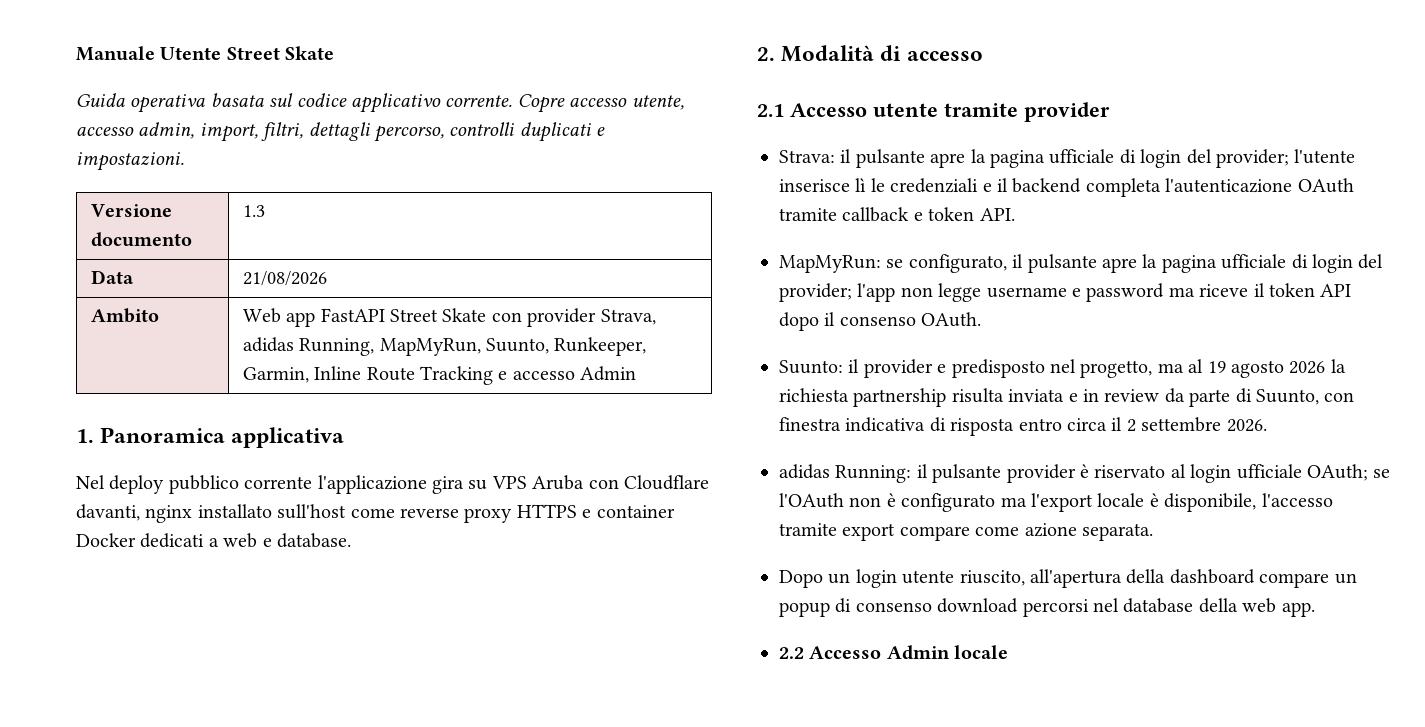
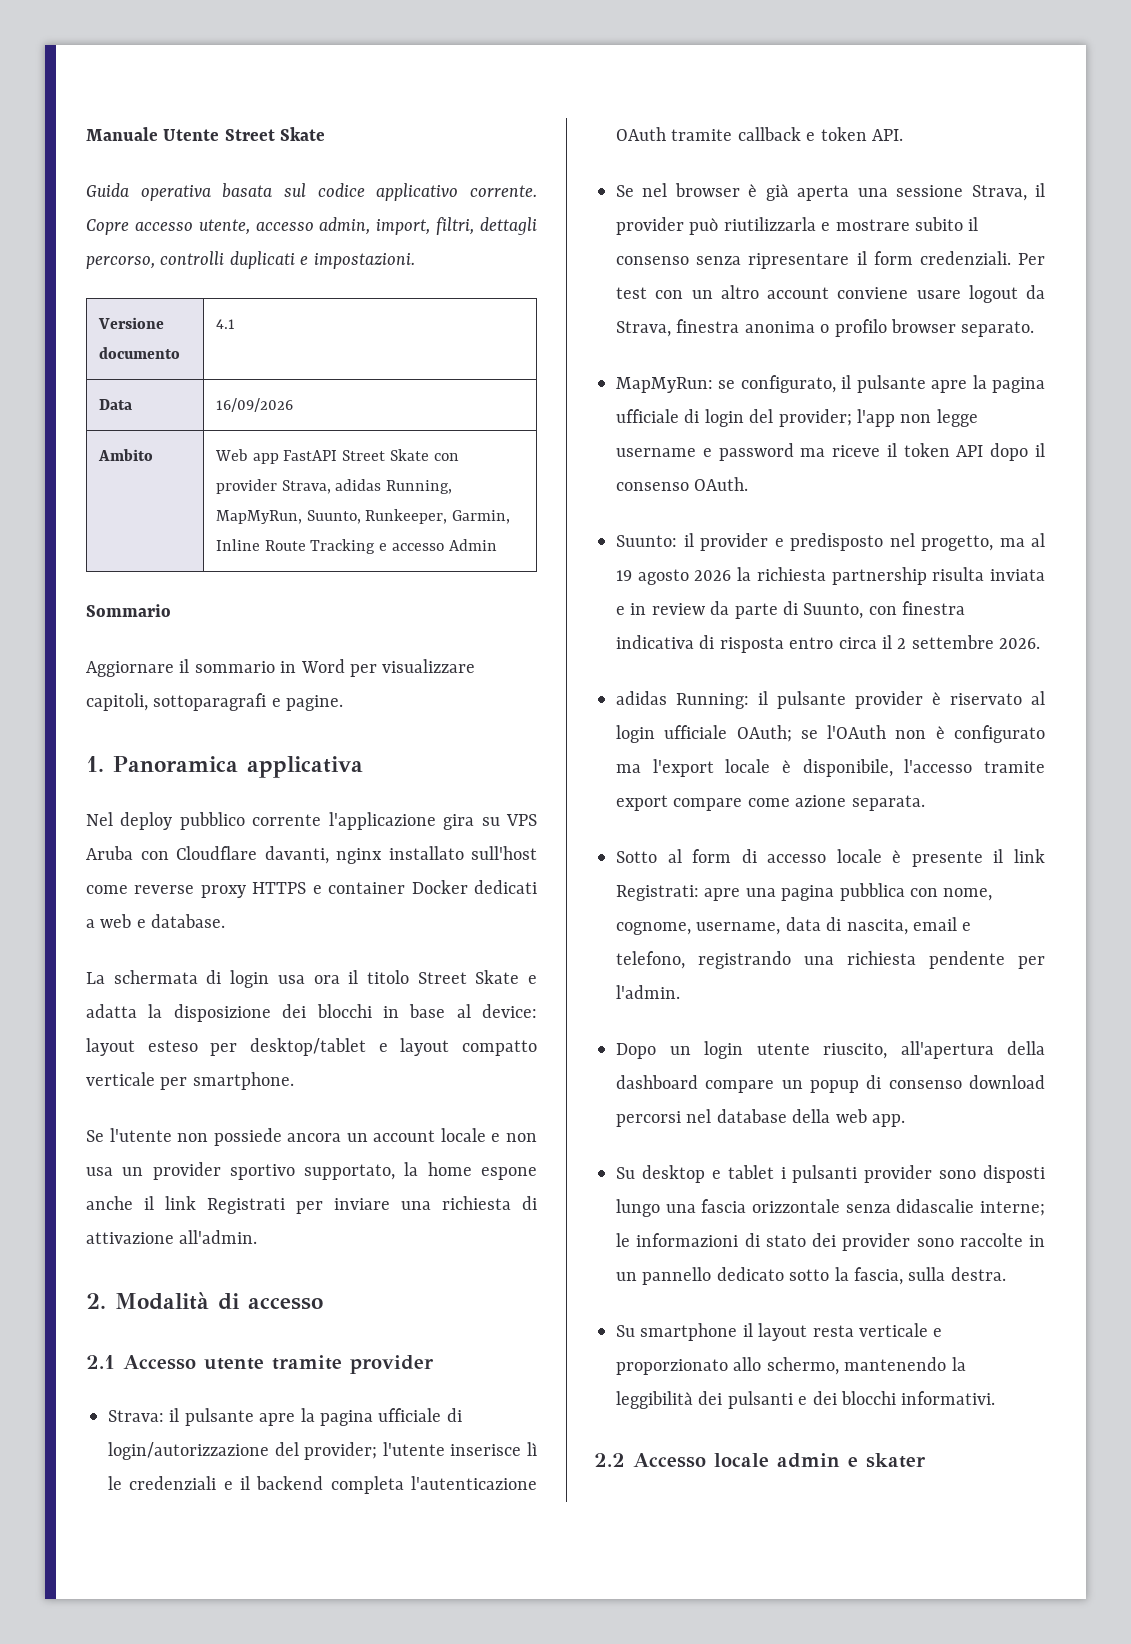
[242,205,265,217] 1.3 -> [215,319,235,329] 4.1
[242,271,327,286] 21/08/2026 -> [215,398,293,412] 16/09/2026
(637, 373) none -> [86,604,171,617] [86,659,476,677] [86,693,344,711] // Sommario // Aggiornare il sommario in Word per visualizzare capitoli, sottoparagrafi e pagine.
(351, 540) none -> [86,970,537,988] [86,1004,537,1022] [86,1038,537,1056] [86,1072,294,1090] [86,1128,537,1146] [86,1162,537,1180] [86,1196,537,1214] [86,1230,258,1244] // La schermata di login usa ora il titolo Street Skate e adatta la disposizione dei blocchi in base al device: layout esteso per desktop/tablet e layout compatto verticale per smartphone. // Se l'utente non possiede ancora un account locale e non usa un provider sportivo supportato, la home espone anche il link Registrati per inviare una richiesta di attivazione all'admin.
[1140,149,1182,168] login -> [108,1442,269,1460] login/autorizzazione
(1015, 214) none -> [616,183,1045,201] [616,217,979,235] [616,251,1045,269] [616,285,1045,303] [616,319,1035,337] // Se nel browser è già aperta una sessione Strava, il provider può riutilizzarla e mostrare subito il consenso senza ripresentare il form credenziali. Per test con un altro account conviene usare logout da Strava, finestra anonima o profilo browser separato.
(1153, 532) none -> [616,849,1045,867] [616,883,993,901] [616,917,972,935] [616,951,1045,969] [616,985,680,999] // Sotto al form di accesso locale è presente il link Registrati: apre una pagina pubblica con nome, cognome, username, data di nascita, email e telefono, registrando una richiesta pendente per l'admin.
[779,645,1009,660] 2.2 Accesso Admin locale -> [616,1165,1045,1183] [616,1199,1045,1217] [616,1233,1045,1251] [616,1267,1006,1285] [616,1323,943,1341] [616,1357,966,1375] [616,1391,996,1409] [594,1453,926,1468] Su desktop e tablet i pulsanti provider sono disposti lungo una fascia orizzontale senza didascalie interne; le informazioni di stato dei provider sono raccolte in un pannello dedicato sotto la fascia, sulla destra. // Su smartphone il layout resta verticale e proporzionato allo schermo, mantenendo la leggibilità dei pulsanti e dei blocchi informativi. // 2.2 Accesso locale admin e skater

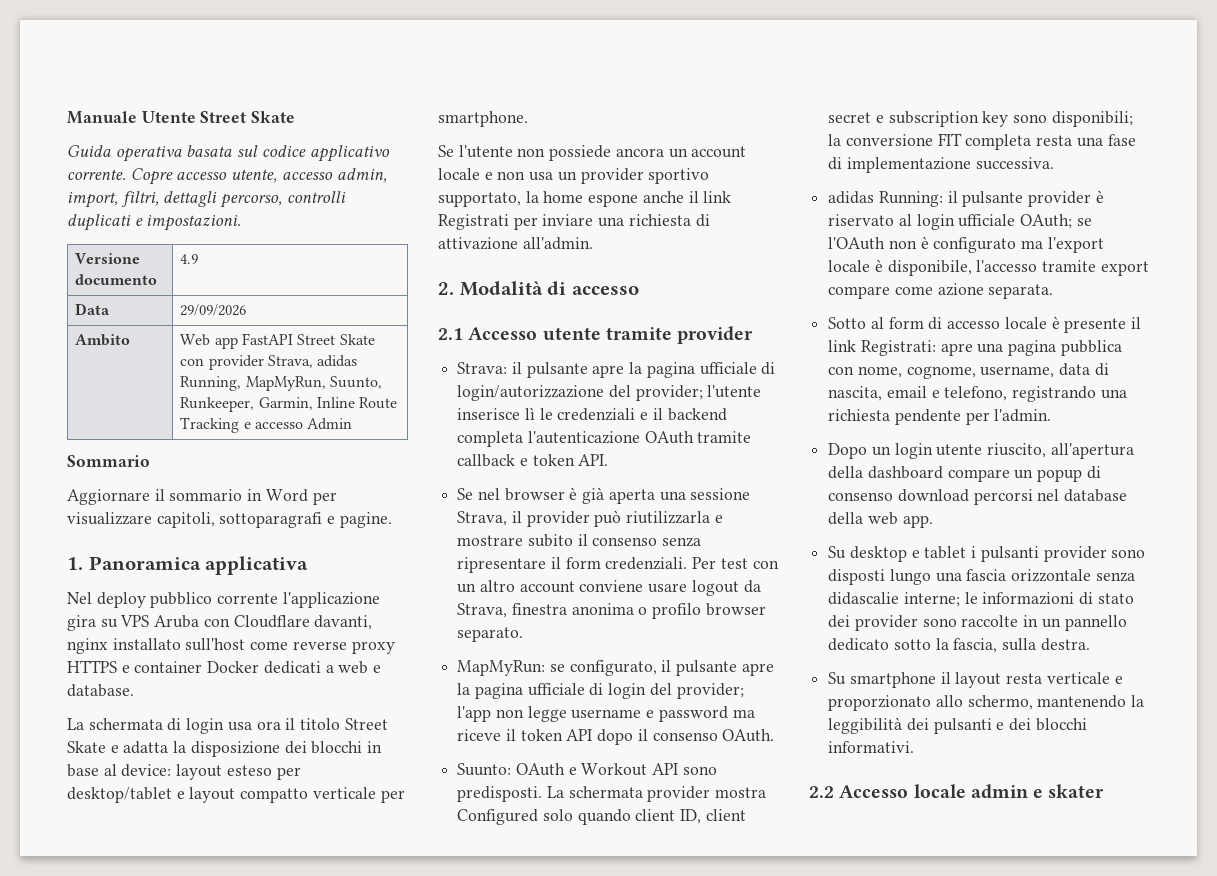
[215,319,235,329] 4.1 -> [180,254,199,264] 4.9
[215,398,293,412] 16/09/2026 -> [180,304,247,316] 29/09/2026
[683,533,1045,551] [616,567,1045,585] [616,601,966,619] [616,635,1041,653] il provider e predisposto nel progetto, ma al 19 agosto 2026 la richiesta partnership risulta inviata e in review da parte di Suunto, con finestra indicativa di risposta entro circa il 2 settembre 2026. -> [515,763,717,776] [457,786,767,802] [457,809,746,825] [828,111,1133,127] [828,133,1136,150] [828,157,1054,173] OAuth e Workout API sono predisposti. La schermata provider mostra Configured solo quando client ID, client secret e subscription key sono disponibili; la conversione FIT completa resta una fase di implementazione successiva.

